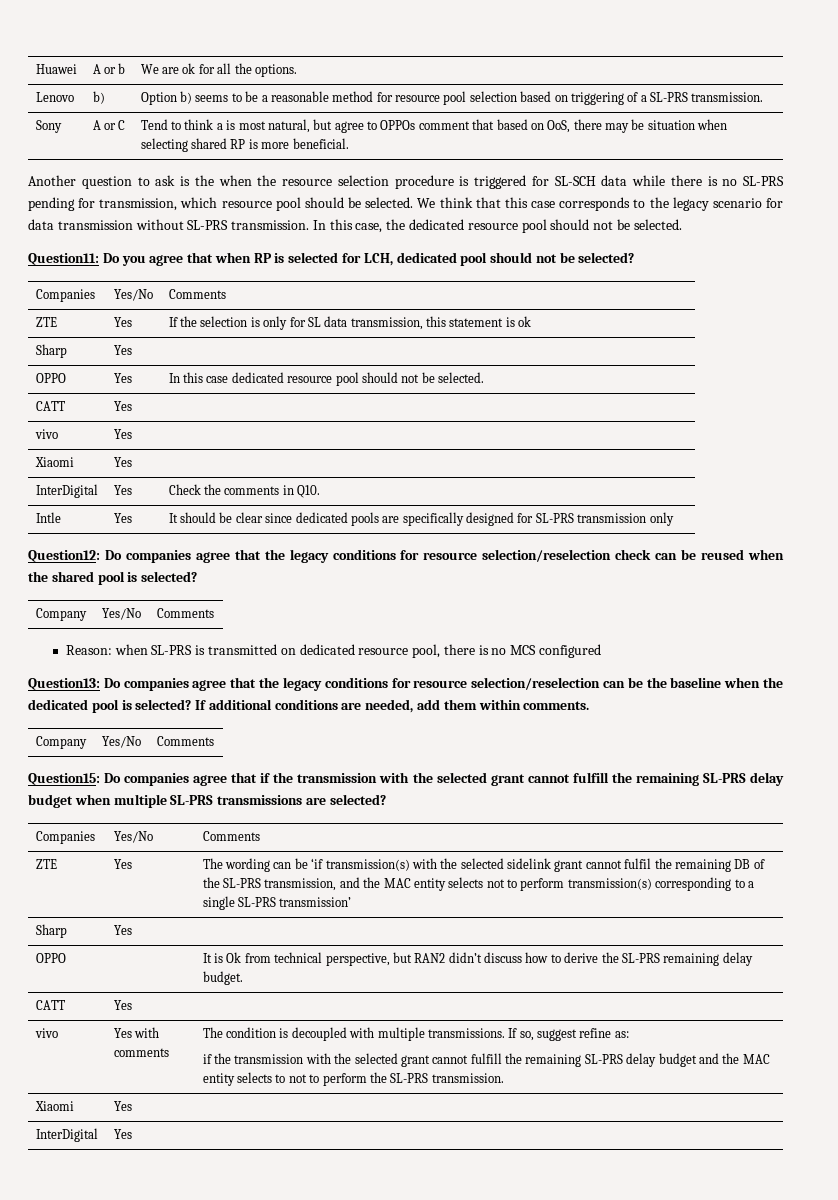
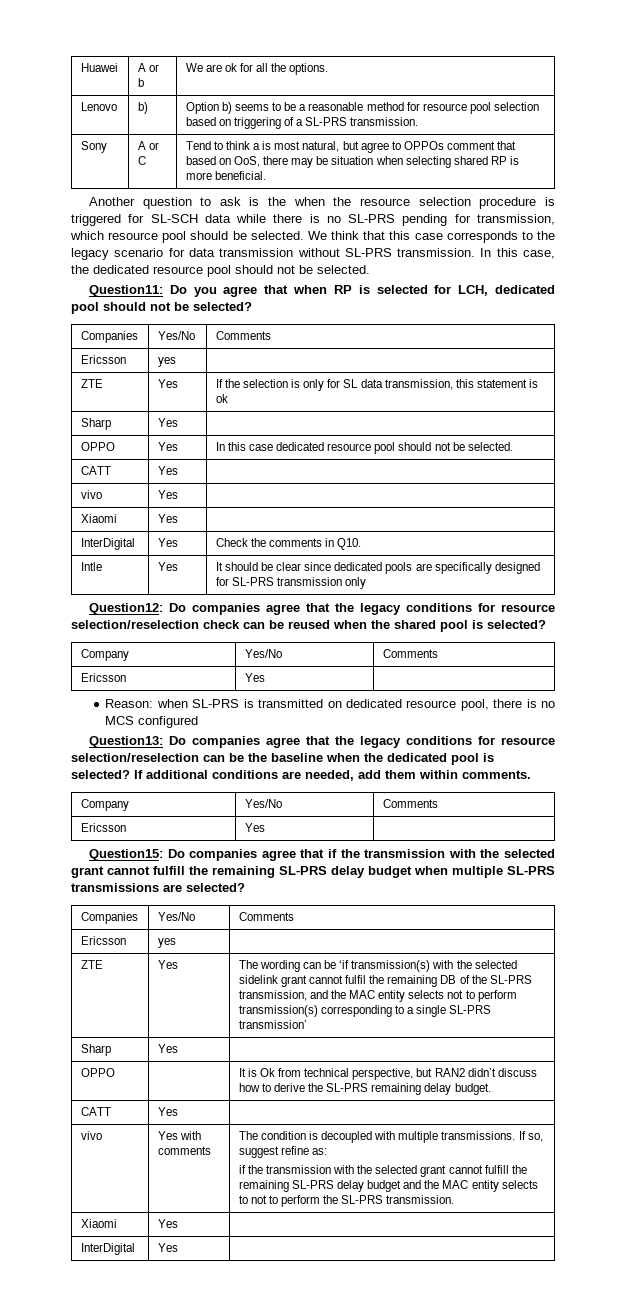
(226, 294) none -> [80,355,126,364] [157,357,176,367] // Ericsson | yes |
(214, 613) none -> [80,673,126,682] [244,673,265,682] // Ericsson | Yes |
(214, 741) none -> [80,823,126,832] [244,823,265,832] // Ericsson | Yes |
(260, 836) none -> [80,936,126,945] [157,938,176,948] // Ericsson | yes |

